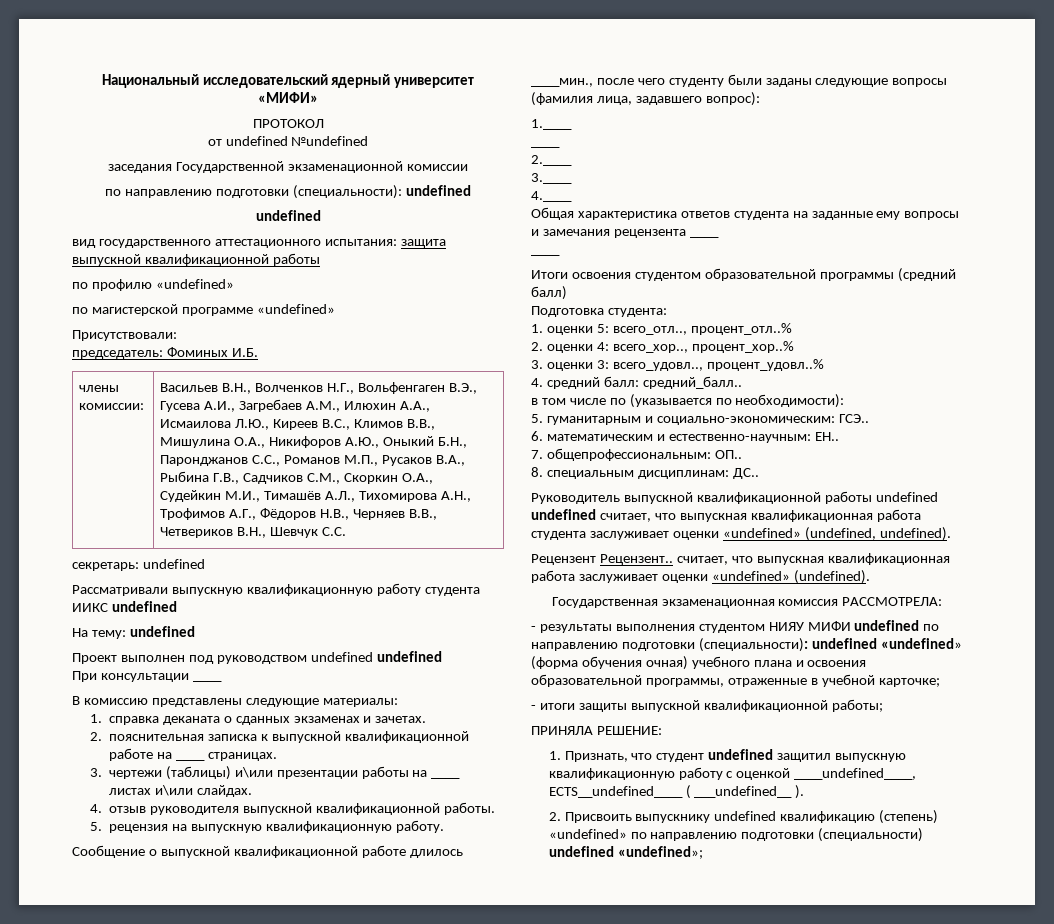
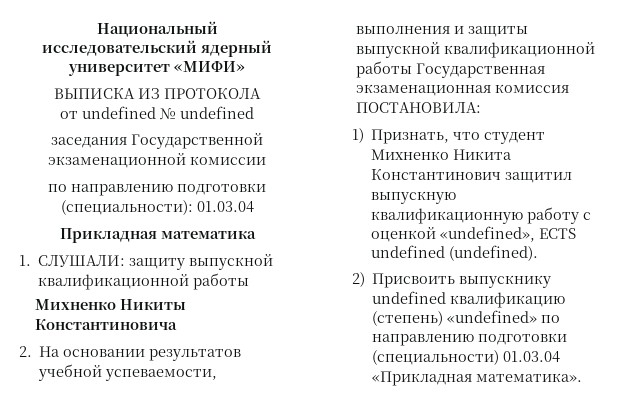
[252,119,324,128] ПРОТОКОЛ -> [54,88,261,99] ВЫПИСКА ИЗ ПРОТОКОЛА
[291,136,369,146] №undefined -> [160,106,254,120] № undefined
[405,185,471,196] [255,210,321,221] [72,239,446,248] [72,253,320,266] [72,279,234,291] [72,304,335,316] [72,330,177,341] [72,347,258,359] [79,385,120,392] [79,403,145,410] [160,382,477,394] [160,399,430,412] [160,419,435,430] [160,436,467,448] [160,455,465,466] [160,471,433,484] [160,490,471,502] [160,508,437,520] [160,527,346,538] [72,559,205,571] [72,583,480,596] [72,601,177,612] [72,626,195,639] [72,651,442,664] [72,671,222,682] [72,696,398,707] [89,714,427,725] [89,731,469,743] [108,748,172,761] [175,752,277,761] [89,766,428,780] [431,777,461,779] [108,785,252,797] [89,802,495,815] [89,820,444,833] [72,845,463,858] [531,74,948,87] [531,92,760,106] [531,119,572,130] [531,146,560,148] [531,155,572,166] [531,173,572,184] [531,191,572,202] [531,207,960,220] [531,229,719,238] [531,254,560,256] [531,268,956,282] [531,286,567,300] [531,306,667,317] [531,323,792,335] [531,341,794,353] [531,359,824,371] [531,376,742,389] [531,394,845,408] [531,414,869,425] [531,431,839,443] [531,448,742,461] [531,467,759,479] [531,491,938,504] [531,509,921,522] [531,527,951,541] [531,553,950,565] [531,570,870,584] [551,597,943,608] [531,620,940,633] [531,638,962,652] [531,656,867,670] [531,674,940,687] [531,699,883,712] [531,726,662,735] [548,749,774,762] undefined // undefined // вид государственного аттестационного испытания: защита выпускной квалификационной работы // по профилю «undefined» // по магистерской программе «undefined» // Присутствовали: // председатель: Фоминых И.Б. // члены комиссии: | Васильев В.Н., Волченков Н.Г., Вольфенгаген В.Э., Гусева А.И., Загребаев А.М., Илюхин А.А., Исмаилова Л.Ю., Киреев В.С., Климов В.В., Мишулина О.А., Никифоров А.Ю., Оныкий Б.Н., Паронджанов С.С., Романов М.П., Русаков В.A., Рыбина Г.В., Садчиков С.М., Скоркин О.А., Судейкин М.И., Тимашёв А.Л., Тихомирова А.Н., Трофимов А.Г., Фёдоров Н.В., Черняев В.В., Четвериков В.Н., Шевчук С.С. // секретарь: undefined // Рассматривали выпускную квалификационную работу студента ИИКС undefined // На тему: undefined // Проект выполнен под руководством undefined undefined // При консультации ____ // В комиссию представлены следующие материалы: // 1. справка деканата о сданных экзаменах и зачетах. // 2. пояснительная записка к выпускной квалификационной работе на ____ страницах. // 3. чертежи (таблицы) и\или презентации работы на ____ листах и\или слайдах. // 4. отзыв руководителя выпускной квалификационной работы. // 5. рецензия на выпускную квалификационную работу. // Сообщение о выпускной квалификационной работе длилось ____мин., после чего студенту были заданы следующие вопросы (фамилия лица, задавшего вопрос): // 1.____ // ____ // 2.____ // 3.____ // 4.____ // Общая характеристика ответов студента на заданные ему вопросы и замечания рецензента ____ // ____ // Итоги освоения студентом образовательной программы (средний балл) // Подготовка студента: // 1. оценки 5: всего_отл.., процент_отл..% // 2. оценки 4: всего_хор.., процент_хор..% // 3. оценки 3: всего_удовл.., процент_удовл..% // 4. средний балл: средний_балл.. // в том числе по (указывается по необходимости): // 5. гуманитарным и социально-экономическим: ГСЭ.. // 6. математическим и естественно-научным: ЕН.. // 7. общепрофессиональным: ОП.. // 8. специальным дисциплинам: ДС.. // Руководитель выпускной квалификационной работы undefined undefined считает, что выпускная квалификационная работа студента заслуживает оценки «undefined» (undefined, undefined). // Рецензент Рецензент.. считает, что выпускная квалификационная работа заслуживает оценки «undefined» (undefined). // Государственная экзаменационная комиссия РАССМОТРЕЛА: // - результаты выполнения студентом НИЯУ МИФИ undefined по направлению подготовки (специальности): undefined «undefined» (форма обучения очная) учебного плана и освоения образовательной программы, отраженные в учебной карточке; // - итоги защиты выпускной квалификационной работы; // ПРИНЯЛА РЕШЕНИЕ: // 1. Признать, что студент undefined -> [196,201,254,213] [59,228,256,243] [19,254,274,270] [38,273,250,290] [35,299,187,310] [35,319,178,330] [19,346,242,361] [38,364,218,381] [356,26,529,37] [356,42,596,58] [356,61,546,78] [356,84,570,96] [356,102,482,113] [352,128,546,144] [371,149,512,160] [371,169,502,180] 01.03.04 // Прикладная математика // 1. СЛУШАЛИ: защиту выпускной квалификационной работы // Михненко Никиты Константиновича // 2. На основании результатов учебной успеваемости, выполнения и защиты выпускной квалификационной работы Государственная экзаменационная комиссия ПОСТАНОВИЛА: // 1) Признать, что студент Михненко Никита Константинович
[794,768,917,780] [548,785,805,799] [548,812,561,821] ____undefined____, ECTS__undefined____ ( ___undefined__ ). // 2. -> [440,226,577,242] [371,245,539,261] [352,272,366,287] «undefined», ECTS undefined (undefined). // 2)
[548,846,703,859] undefined «undefined»; -> [503,351,561,363] [372,371,583,386] 01.03.04 «Прикладная математика».

